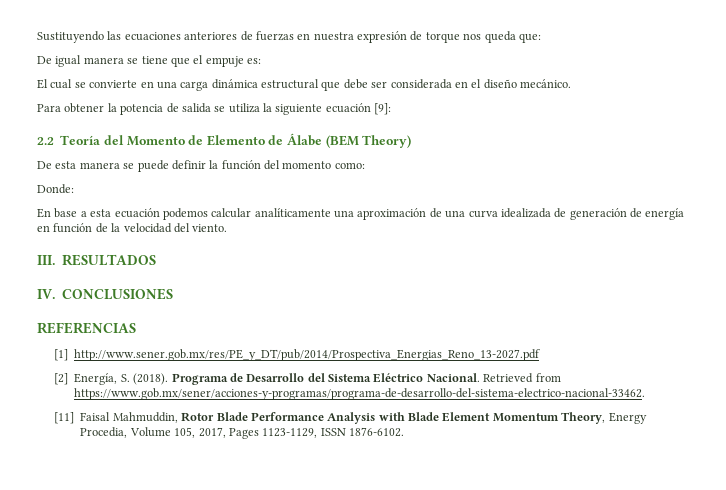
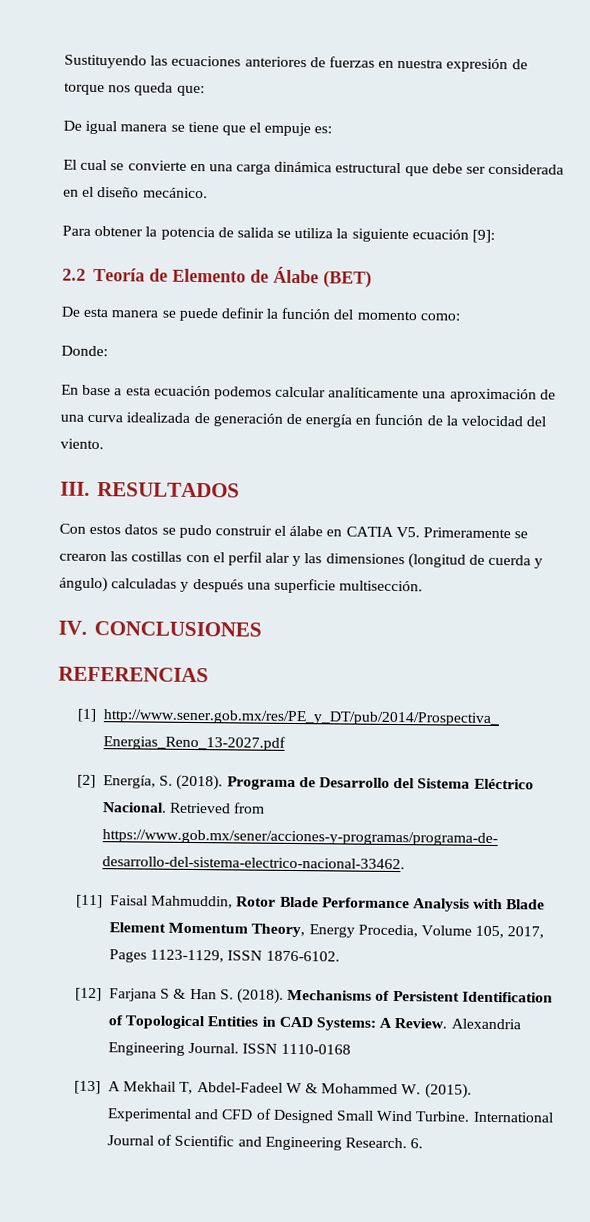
[103,135,185,146] del Momento -> (145, 274) none
[325,135,412,148] (BEM Theory) -> [322,270,372,288] (BET)
(157, 260) none -> [59,523,529,539] [59,551,544,569] [59,576,424,594] // Con estos datos se pudo construir el álabe en CATIA V5. Primeramente se crearon las costillas con el perfil alar y las dimensiones (longitud de cuerda y ángulo) calculadas y después una superficie multisección.
(405, 432) none -> [75,987,553,1004] [108,1015,521,1031] [108,1042,351,1056] [74,1080,472,1099] [107,1108,554,1124] [107,1134,424,1151] // [12] Farjana S & Han S. (2018). Mechanisms of Persistent Identification of Topological Entities in CAD Systems: A Review. Alexandria Engineering Journal. ISSN 1110-0168 // [13] A Mekhail T, Abdel-Fadeel W & Mohammed W. (2015). Experimental and CFD of Designed Small Wind Turbine. International Journal of Scientific and Engineering Research. 6.

